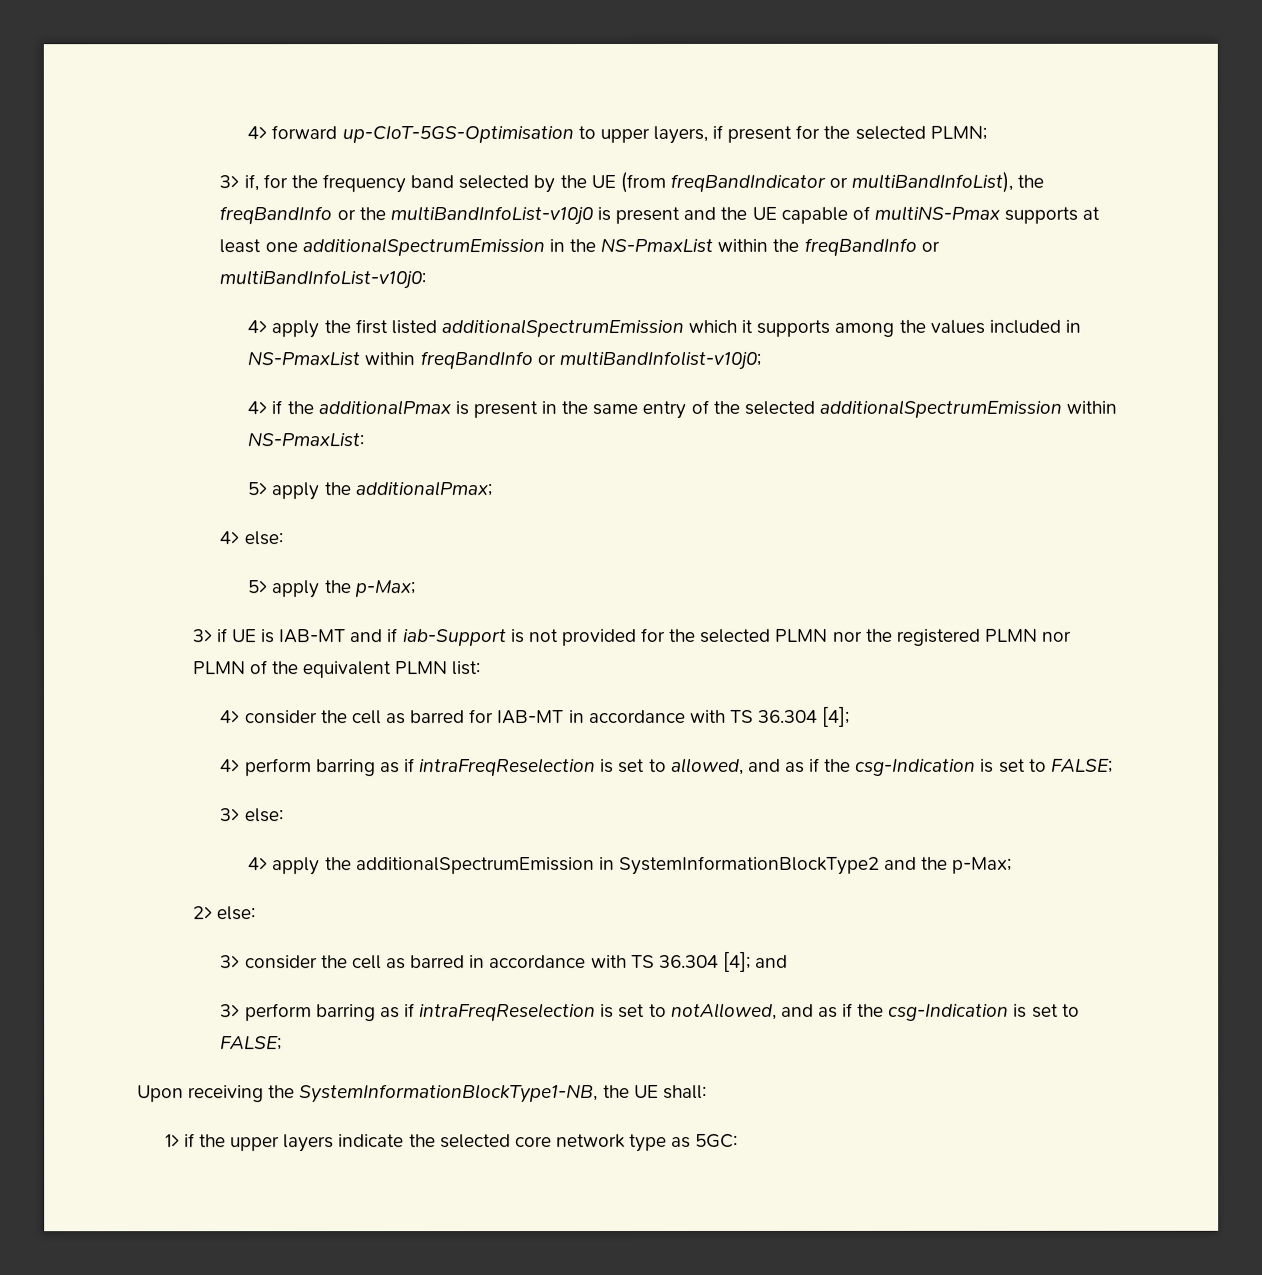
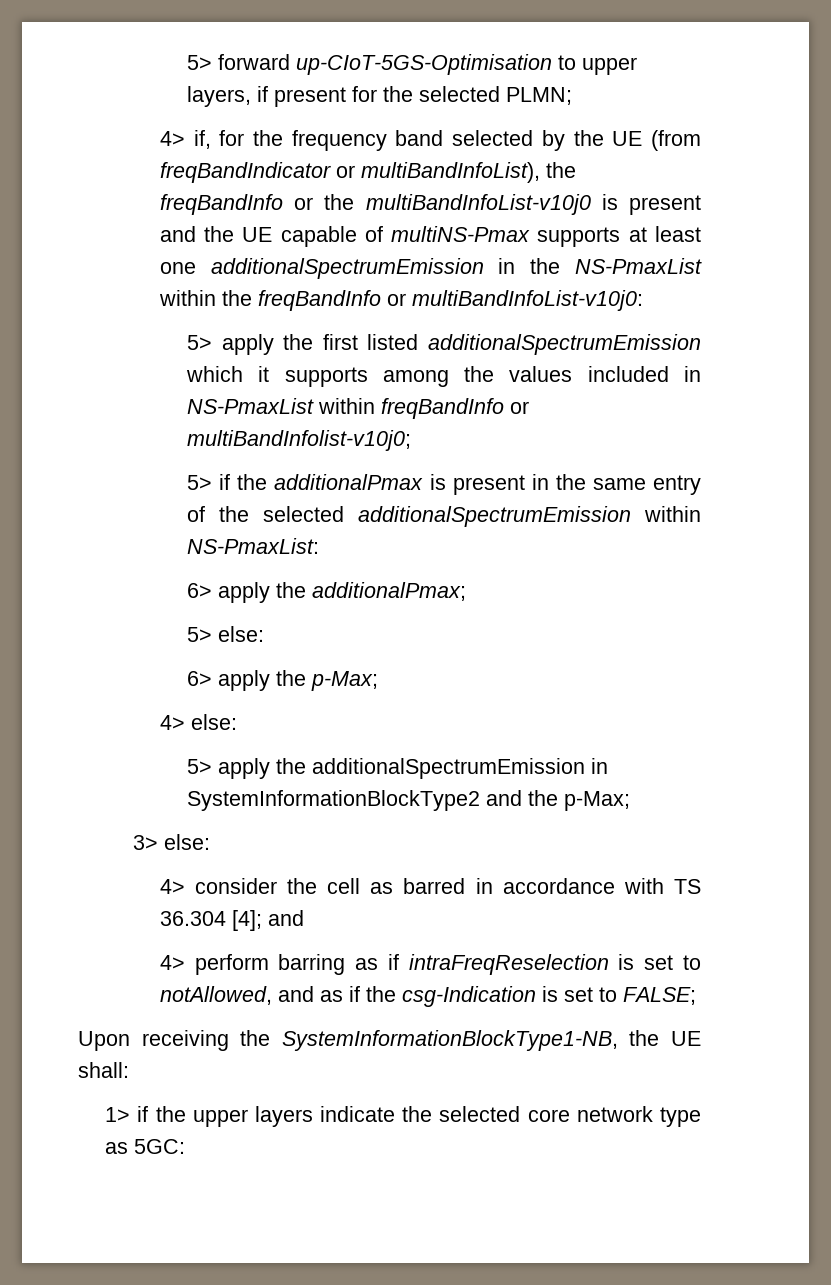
[247,126,268,140] 4> -> [187,55,213,70] 5>
[219,175,240,189] 3> -> [159,131,185,146] 4>
[247,320,268,334] 4> -> [187,335,213,350] 5>
[247,401,268,415] 4> -> [187,475,213,490] 5>
[247,482,268,496] 5> -> [187,583,213,598] 6>
(492, 489) none -> [187,626,265,642] [187,670,379,691] // 5> else: // 6> apply the p-Max;
[353,580,415,598] [191,627,1073,647] [192,660,482,679] [220,706,851,727] [220,757,1113,777] [220,808,284,823] [248,857,352,876] p-Max; // 3> if UE is IAB-MT and if iab-Support is not provided for the selected PLMN nor the registered PLMN nor PLMN of the equivalent PLMN list: // 4> consider the cell as barred for IAB-MT in accordance with TS 36.304 [4]; // 4> perform barring as if intraFreqReselection is set to allowed, and as if the csg-Indication is set to FALSE; // 3> else: // 4> apply the -> (307, 766) none
[192,906,256,921] [220,955,241,969] 2> else: // 3> -> [132,834,210,850] [159,879,185,894] 3> else: // 4>
[220,1004,241,1018] 3> -> [159,955,185,970] 4>

